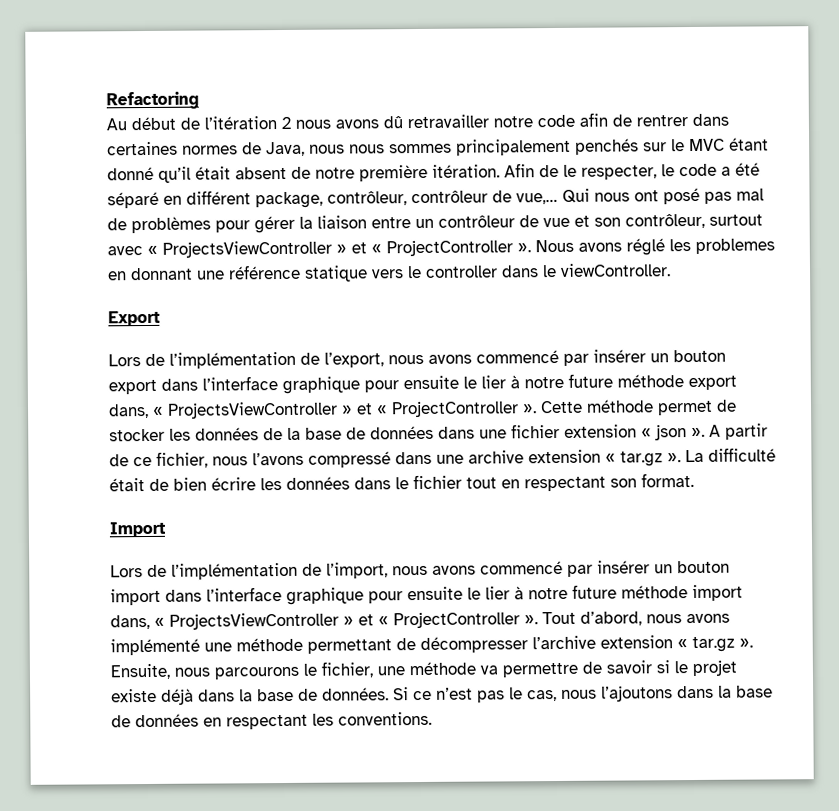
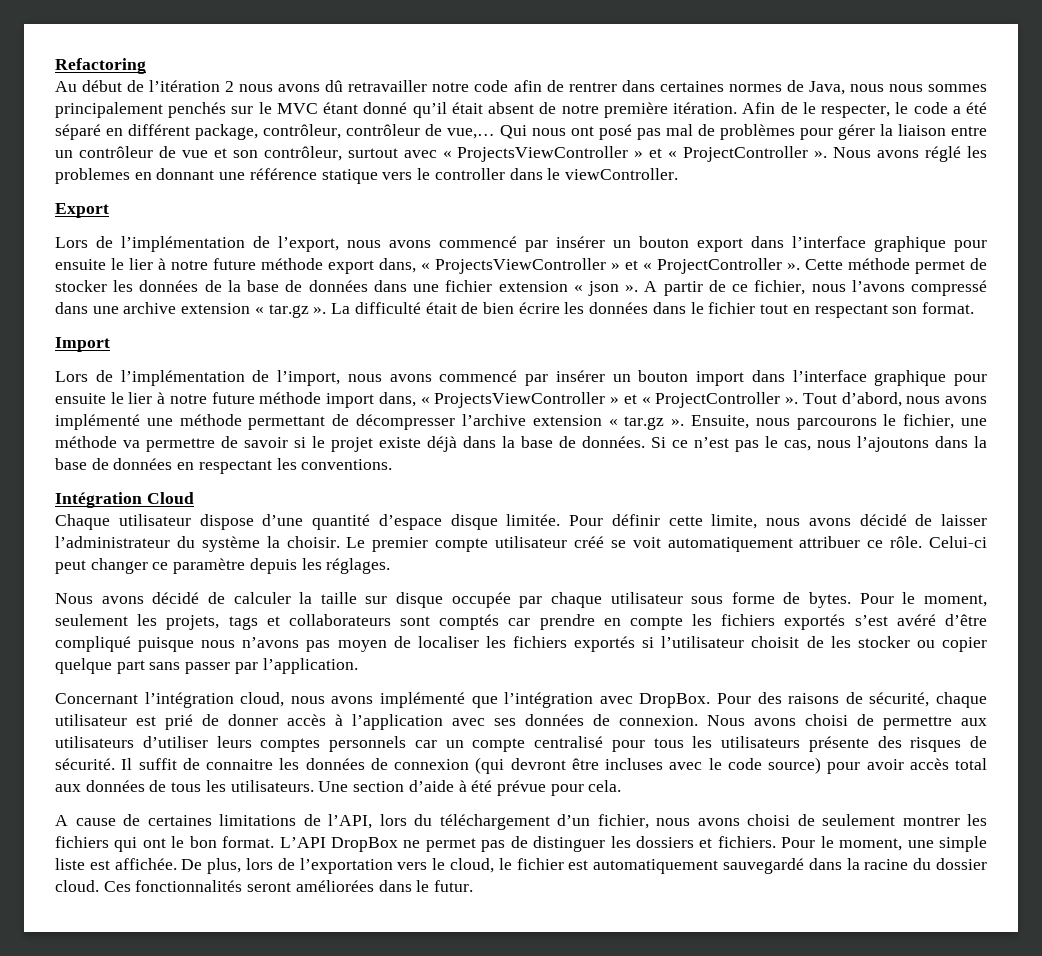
(432, 718) none -> [55,492,194,508] [55,514,987,530] [55,536,987,552] [55,558,391,574] [55,592,988,608] [55,614,987,630] [55,636,987,652] [55,658,358,674] [55,692,988,708] [55,714,987,730] [55,736,987,752] [55,757,987,774] [55,780,622,796] [55,814,987,830] [55,836,988,852] [55,858,987,874] [55,880,474,892] // Intégration Cloud // Chaque utilisateur dispose d’une quantité d’espace disque limitée. Pour définir cette limite, nous avons décidé de laisser l’administrateur du système la choisir. Le premier compte utilisateur créé se voit automatiquement attribuer ce rôle. Celui-ci peut changer ce paramètre depuis les réglages. // Nous avons décidé de calculer la taille sur disque occupée par chaque utilisateur sous forme de bytes. Pour le moment, seulement les projets, tags et collaborateurs sont comptés car prendre en compte les fichiers exportés s’est avéré d’être compliqué puisque nous n’avons pas moyen de localiser les fichiers exportés si l’utilisateur choisit de les stocker ou copier quelque part sans passer par l’application. // Concernant l’intégration cloud, nous avons implémenté que l’intégration avec DropBox. Pour des raisons de sécurité, chaque utilisateur est prié de donner accès à l’application avec ses données de connexion. Nous avons choisi de permettre aux utilisateurs d’utiliser leurs comptes personnels car un compte centralisé pour tous les utilisateurs présente des risques de sécurité. Il suffit de connaitre les données de connexion (qui devront être incluses avec le code source) pour avoir accès total aux données de tous les utilisateurs. Une section d’aide à été prévue pour cela. // A cause de certaines limitations de l’API, lors du téléchargement d’un fichier, nous avons choisi de seulement montrer les fichiers qui ont le bon format. L’API DropBox ne permet pas de distinguer les dossiers et fichiers. Pour le moment, une simple liste est affichée. De plus, lors de l’exportation vers le cloud, le fichier est automatiquement sauvegardé dans la racine du dossier cloud. Ces fonctionnalités seront améliorées dans le futur.

